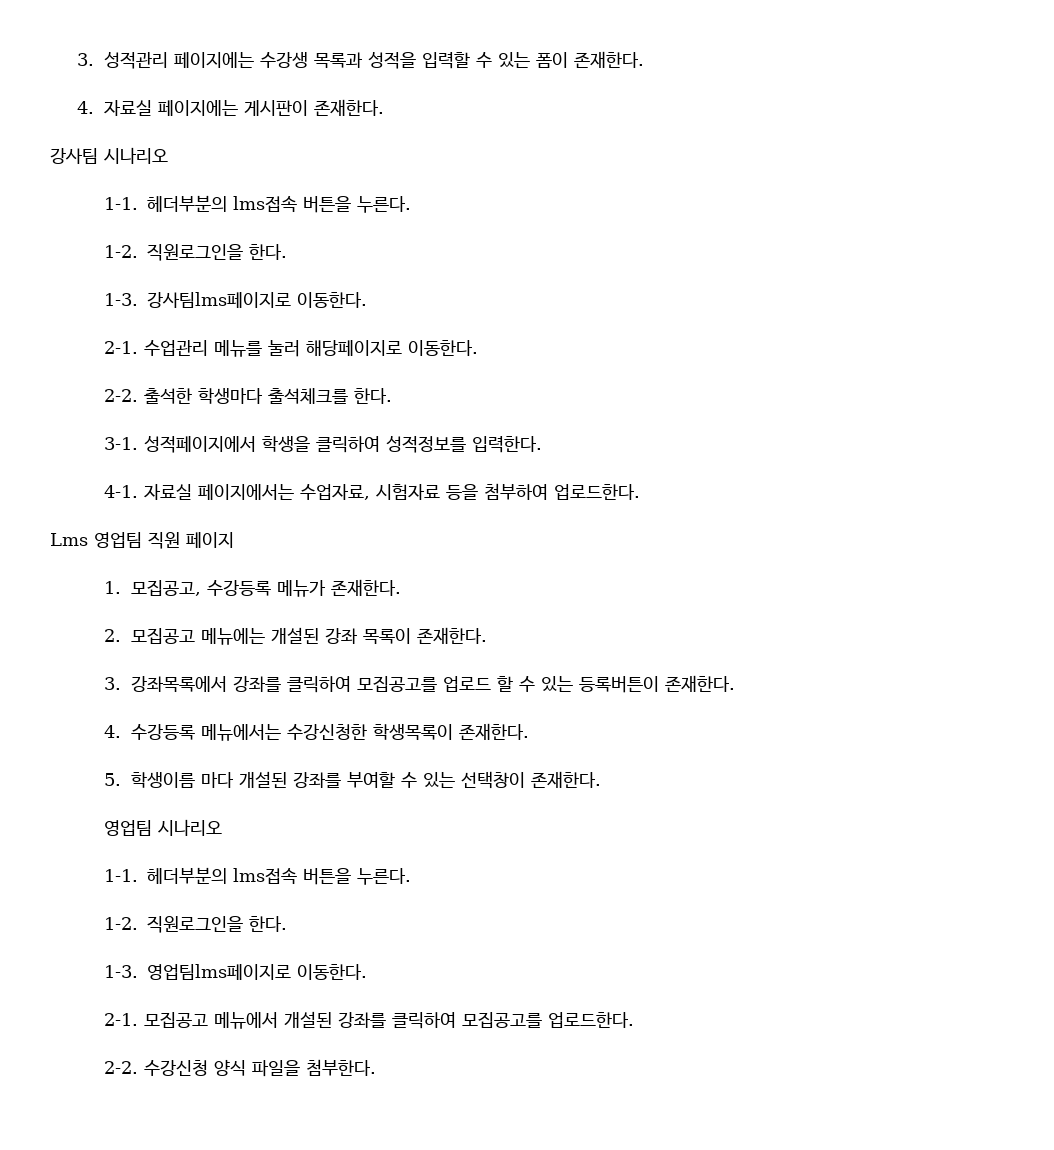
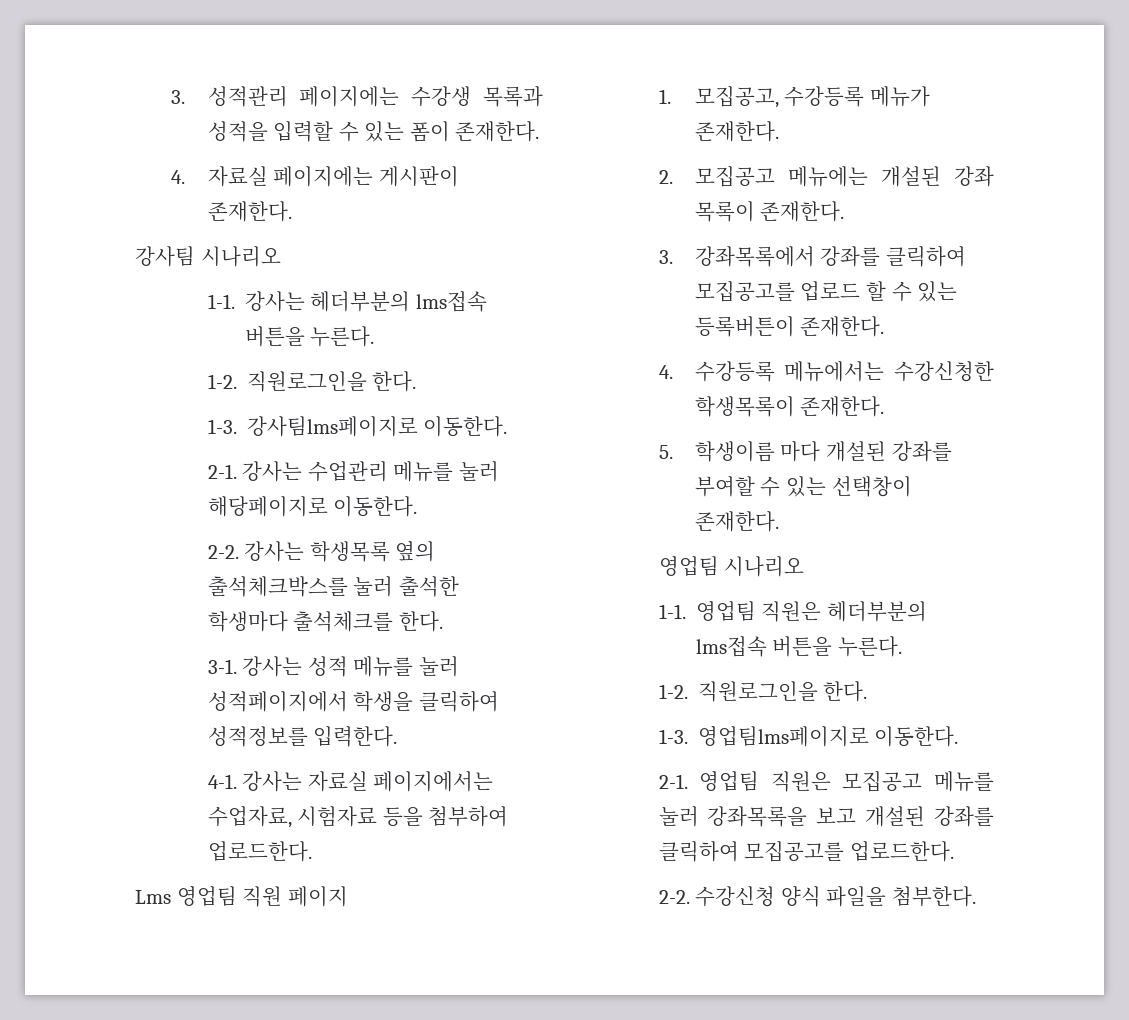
(139, 203) none -> [244,291,305,312] 강사는
(139, 347) none -> [242,461,303,482] 강사는
(139, 395) none -> [244,541,436,562] [207,576,394,597] 강사는 학생목록 옆의 출석체크박스를 눌러
(139, 443) none -> [242,656,459,677] 강사는 성적 메뉴를 눌러
(139, 491) none -> [242,771,303,792] 강사는
(139, 875) none -> [695,601,822,622] 영업팀 직원은
[144,1012,279,1029] 모집공고 메뉴에서 -> [699,771,994,792] [658,806,857,827] 영업팀 직원은 모집공고 메뉴를 눌러 강좌목록을 보고

